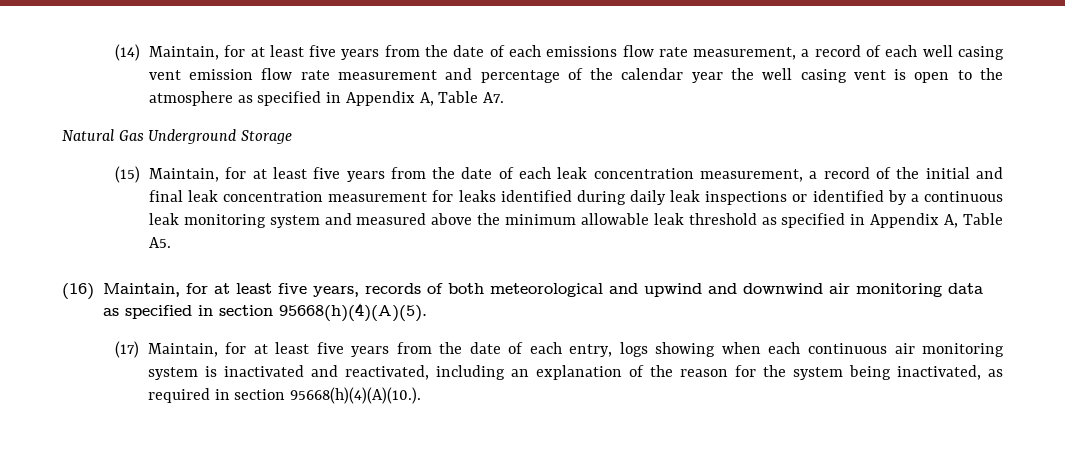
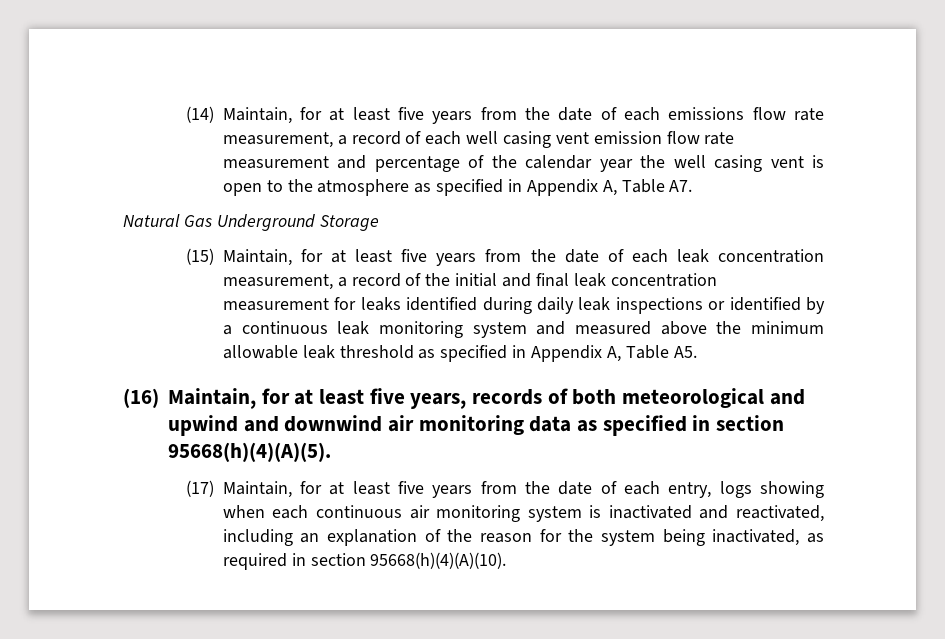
[290,387,422,404] 95668(h)(4)(A)(10.). -> [370,552,507,569] 95668(h)(4)(A)(10).

